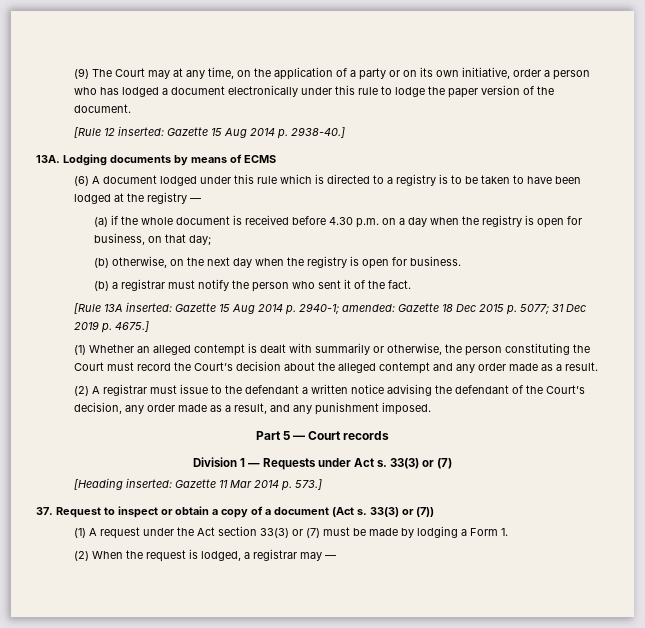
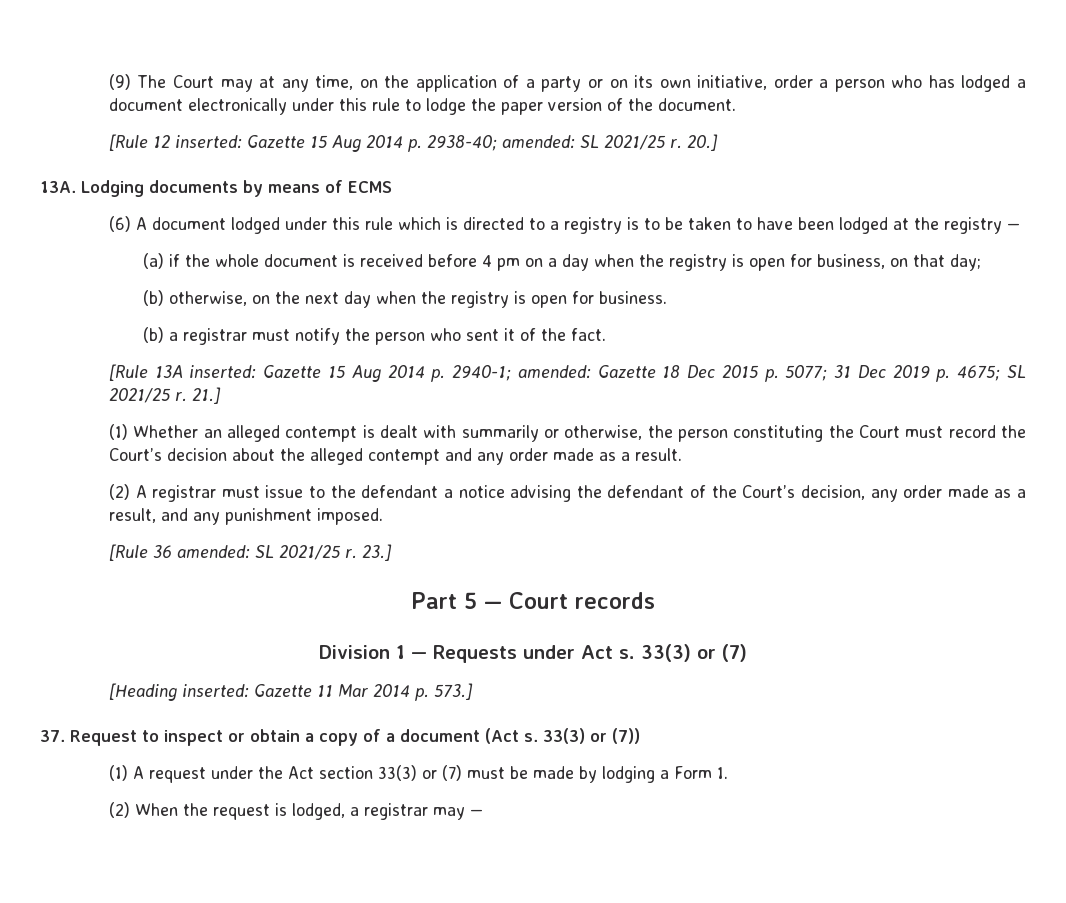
[291,127,346,138] 2938-40.] -> [426,134,718,151] 2938-40; amended: SL 2021/25 r. 20.]
[328,217,379,228] 4.30 p.m. -> [482,255,521,271] 4 pm
[115,321,150,332] 4675.] -> [957,365,1026,381] [108,387,221,404] 4675; SL 2021/25 r. 21.]
[311,384,349,394] written -> (453, 493) none
(432, 408) none -> [108,544,392,561] // [Rule 36 amended: SL 2021/25 r. 23.]

